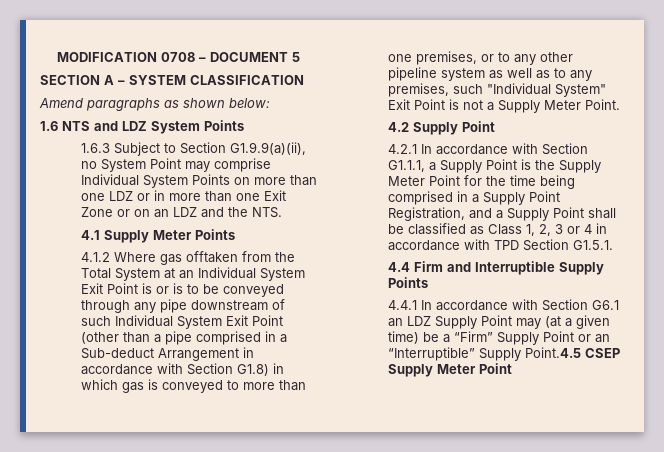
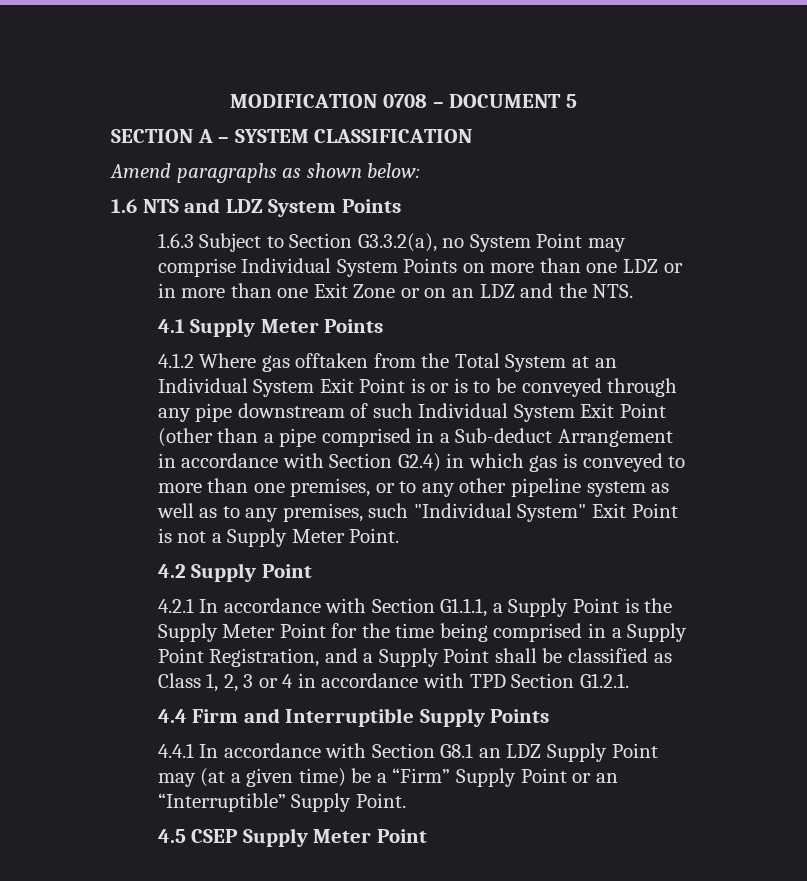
[229,142,306,155] G1.9.9(a)(ii), -> [357,233,437,252] G3.3.2(a),
[236,364,269,376] G1.8) -> [397,453,441,472] G2.4)
[572,240,613,250] G1.5.1. -> [579,673,629,688] G1.2.1.
[591,300,619,310] G6.1 -> [440,743,474,758] G8.1
[524,347,581,358] Point.4.5 -> [355,793,406,808] [157,829,186,843] Point. // 4.5

